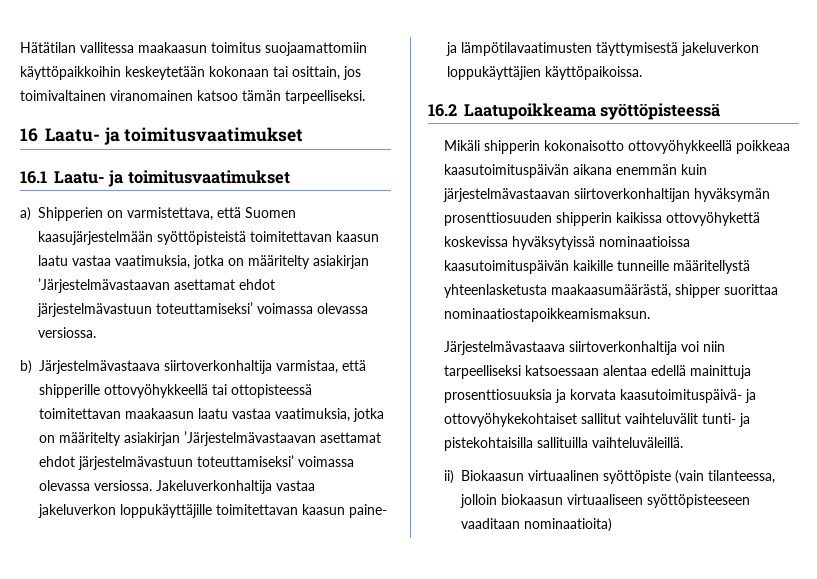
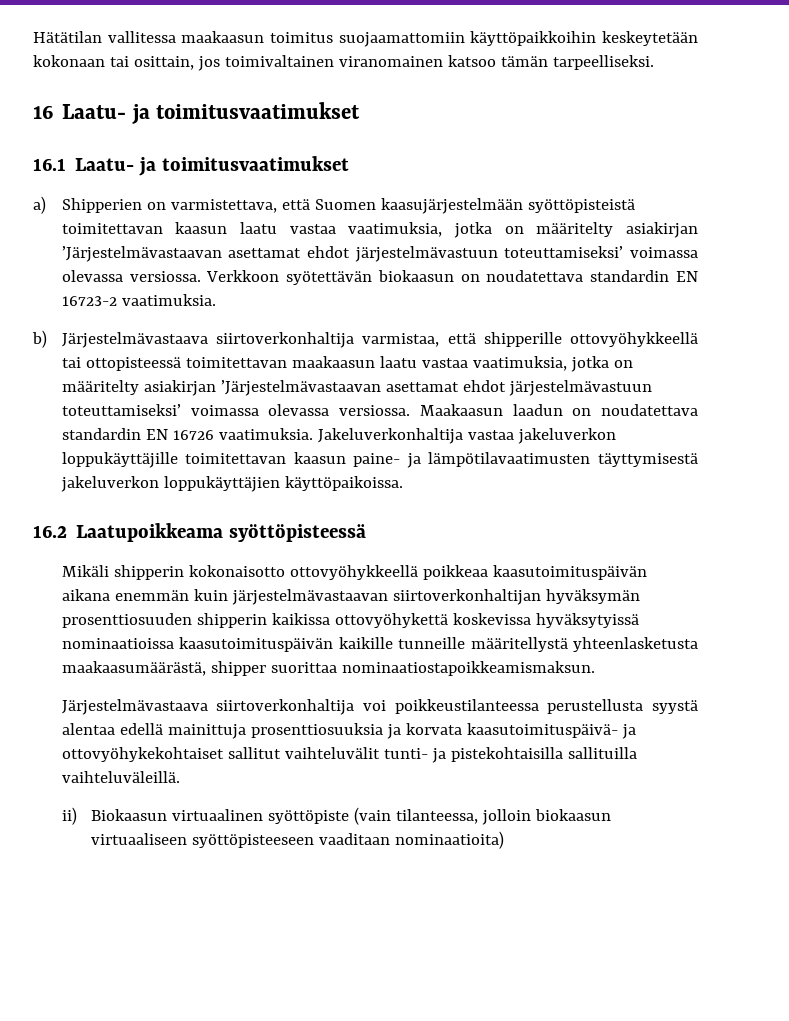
(96, 332) none -> [206,270,698,285] [61,294,216,306] Verkkoon syötettävän biokaasun on noudatettava standardin EN 16723-2 vaatimuksia.
(152, 485) none -> [419,404,699,416] [61,428,313,440] Maakaasun laadun on noudatettava standardin EN 16726 vaatimuksia.
[702,341,725,352] [443,365,599,379] niin tarpeelliseksi katsoessaan -> [394,699,698,714] poikkeustilanteessa perustellusta syystä

